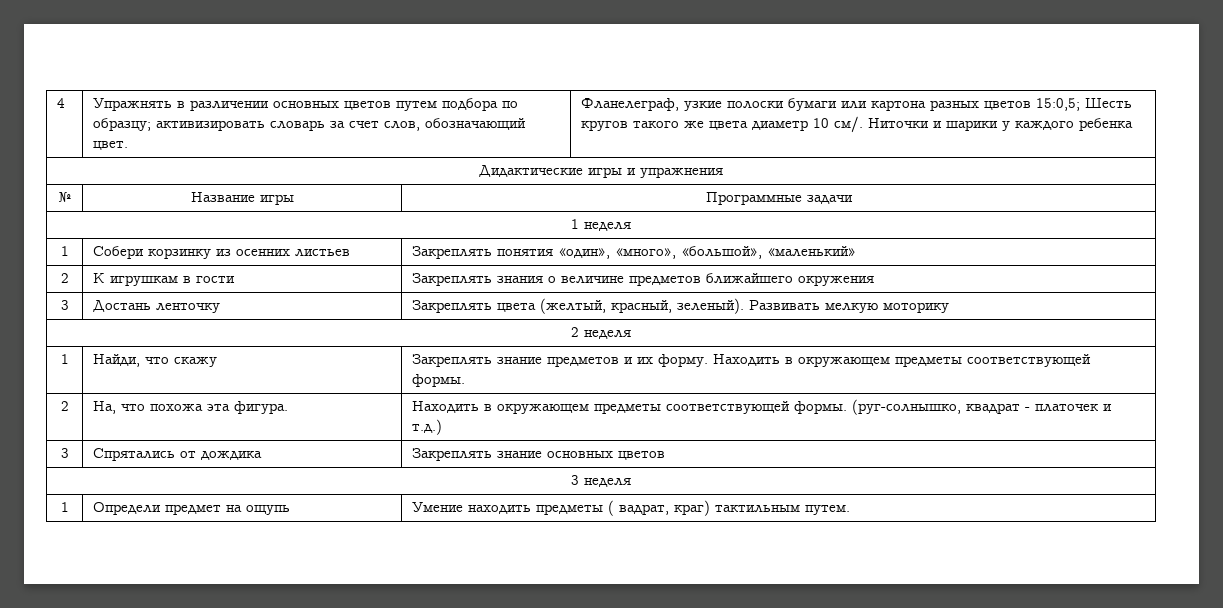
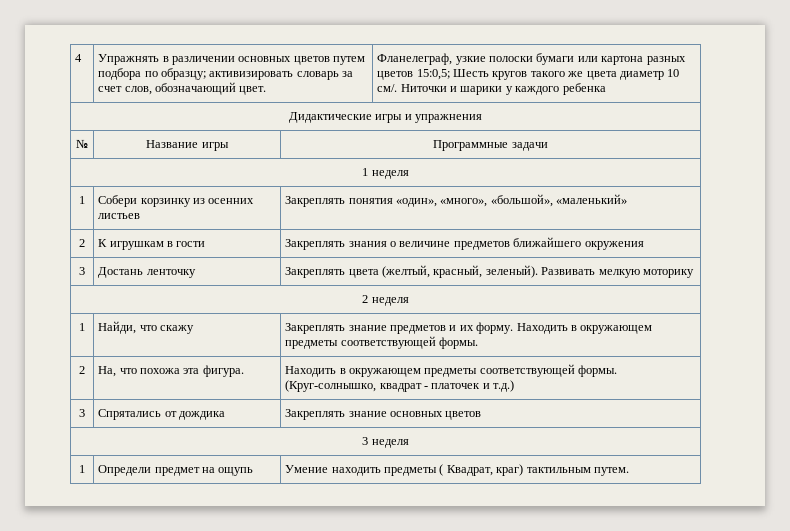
[852,399,962,415] (руг-солнышко, -> [285,380,377,392] (Круг-солнышко,
[619,504,670,515] вадрат, -> [446,465,493,476] Квадрат,

